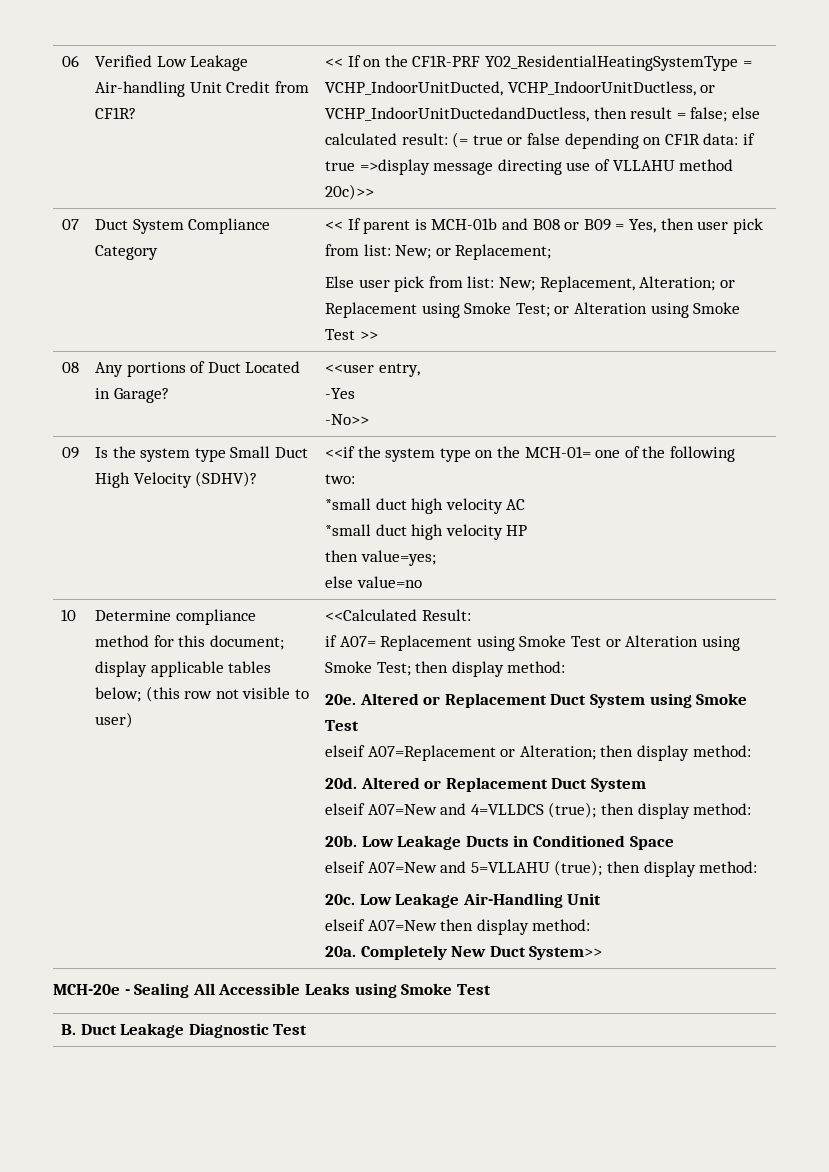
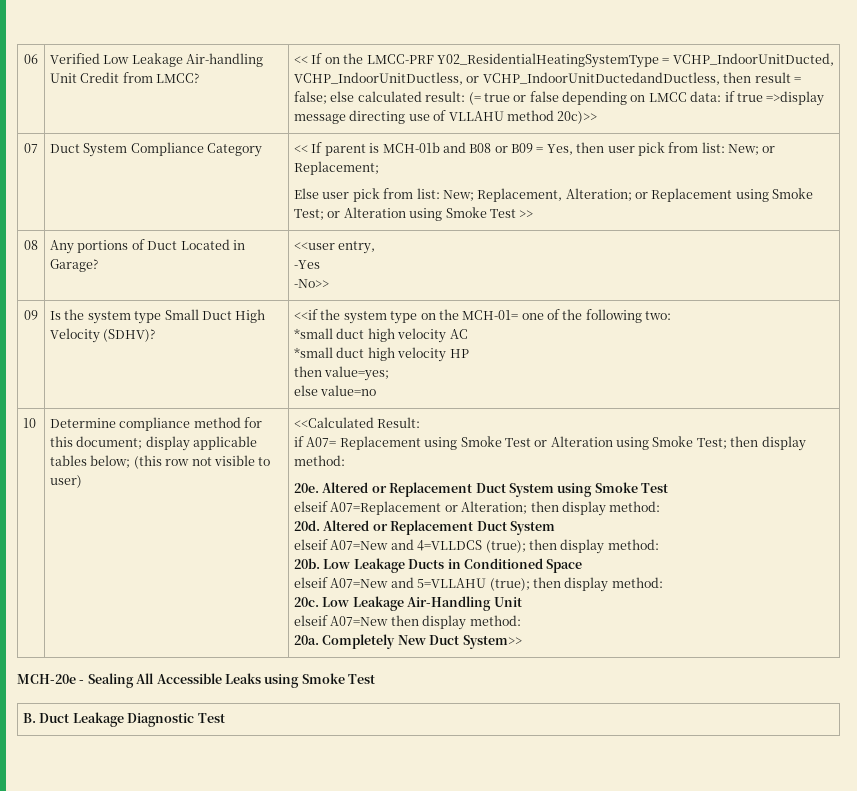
[95,107,137,119] CF1R? -> [156,73,200,83] LMCC?
[412,55,481,67] CF1R-PRF -> [366,54,434,64] LMCC-PRF
[664,133,700,145] CF1R -> [648,92,687,102] LMCC

